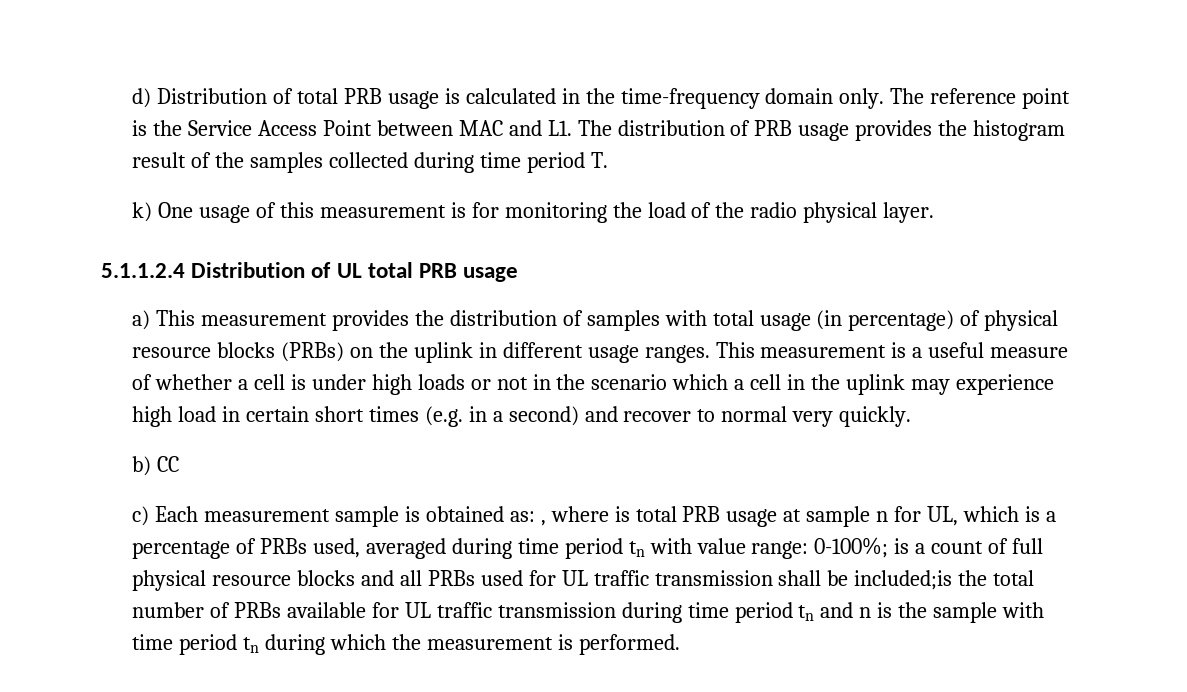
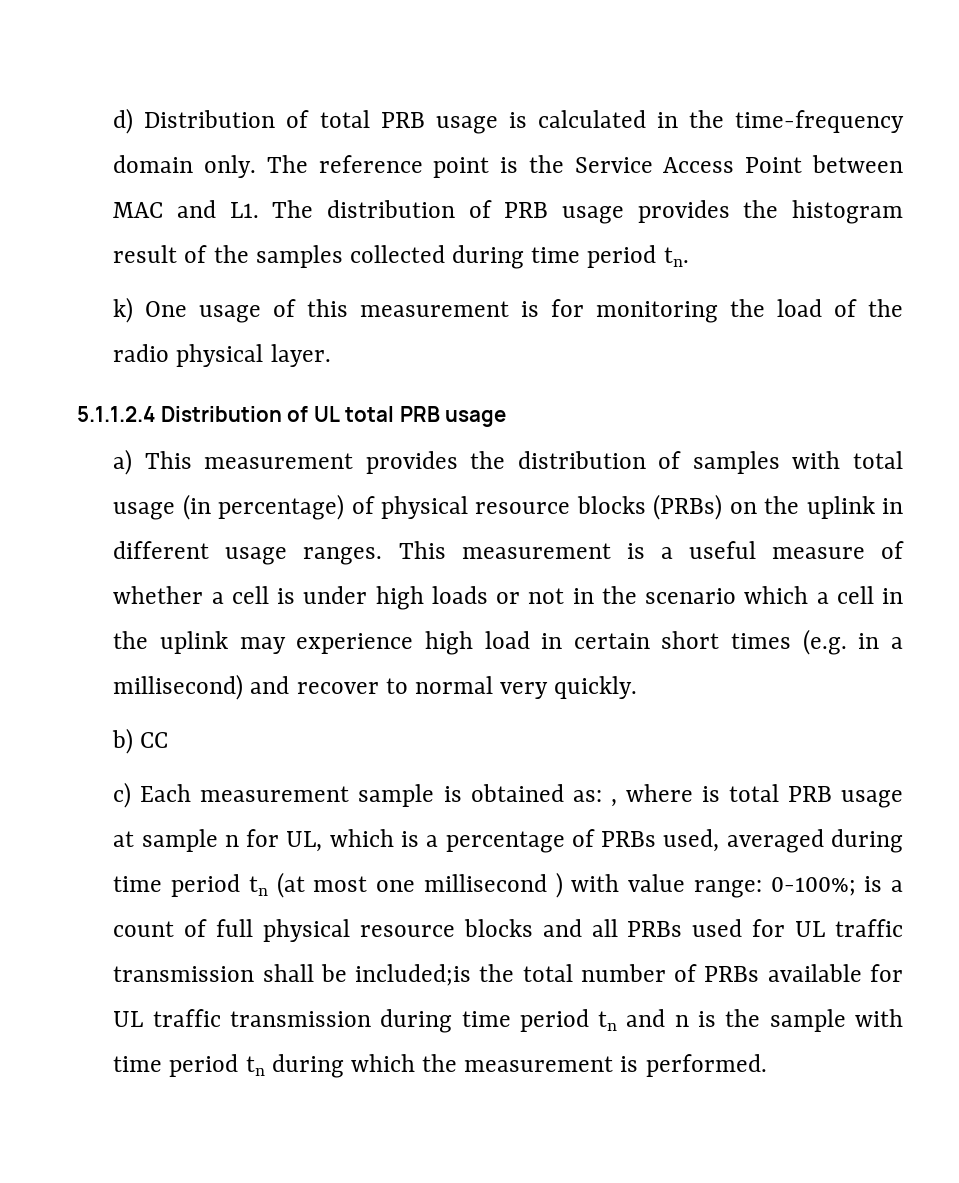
[590,152,608,168] T. -> [663,247,689,267] tn.
[508,406,579,426] second) -> [113,674,244,700] millisecond)
(645, 549) none -> [276,872,563,898] (at most one millisecond )

